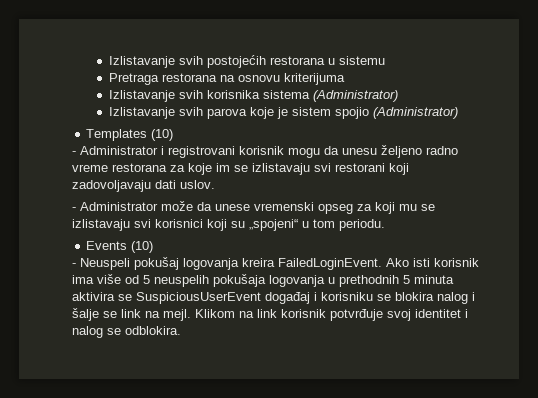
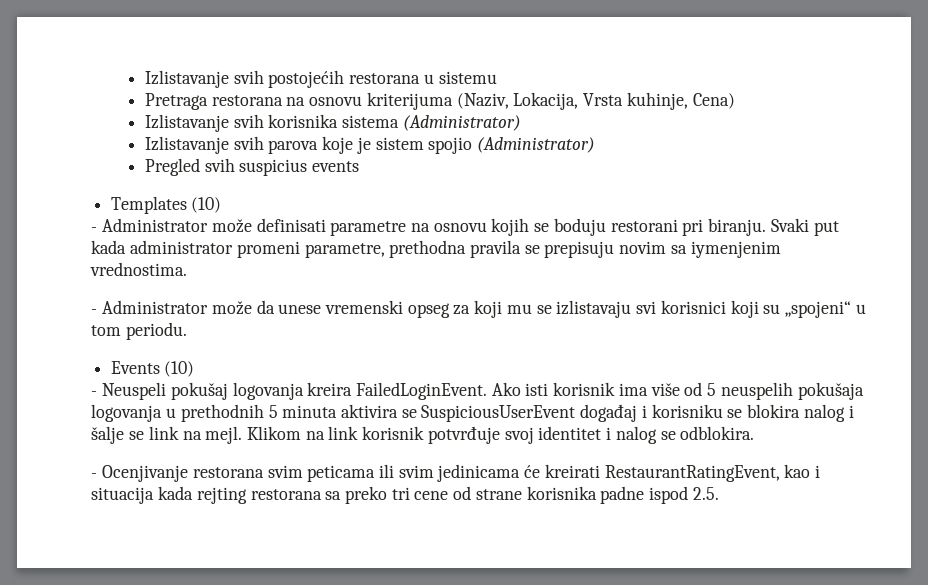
(345, 79) none -> [456,92,735,110] (Naziv, Lokacija, Vrsta kuhinje, Cena)
(458, 113) none -> [144,158,360,176] // Pregled svih suspicius events
[161,145,459,158] [72,163,410,175] [72,180,216,192] i registrovani korisnik mogu da unesu željeno radno vreme restorana za koje im se izlistavaju svi restorani koji zadovoljavaju dati uslov. -> [211,218,839,236] [91,240,781,258] [90,262,188,276] može definisati parametre na osnovu kojih se boduju restorani pri biranju. Svaki put kada administrator promeni parametre, prethodna pravila se prepisuju novim sa iymenjenim vrednostima.
(182, 330) none -> [91,464,821,482] [91,486,719,504] // - Ocenjivanje restorana svim peticama ili svim jedinicama će kreirati RestaurantRatingEvent, kao i situacija kada rejting restorana sa preko tri cene od strane korisnika padne ispod 2.5.

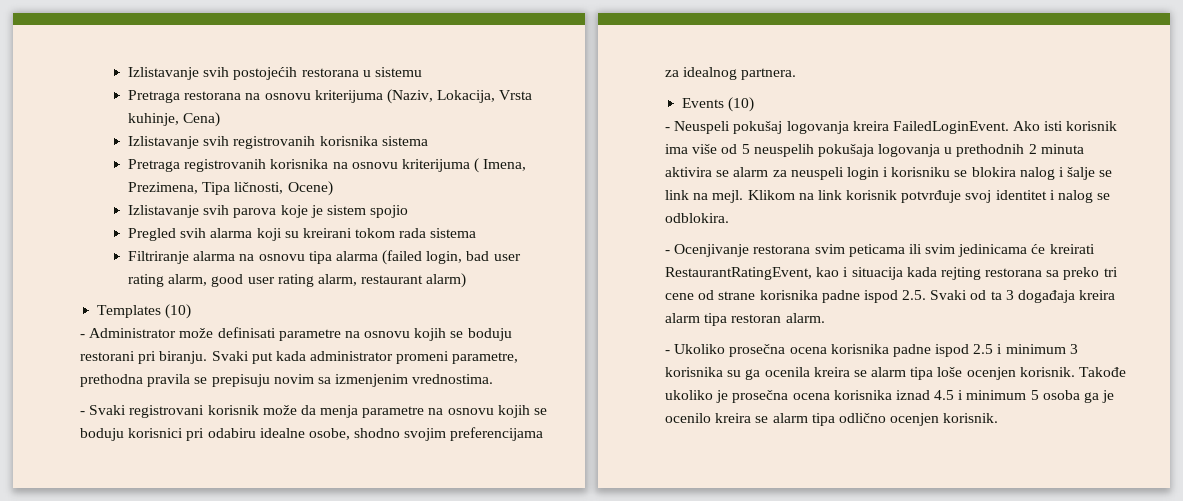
(264, 121) none -> [233,136,316,149] registrovanih
[402,115,521,131] (Administrator) -> [127,158,527,173] [127,181,333,196] // Pretraga registrovanih korisnika na osnovu kriterijuma ( Imena, Prezimena, Tipa ličnosti, Ocene)
[477,137,596,153] (Administrator) -> (409, 211) none
[239,159,360,176] suspicius events -> [210,228,477,241] [127,250,521,265] [127,273,467,288] alarma koji su kreirani tokom rada sistema // Filtriranje alarma na osnovu tipa alarma (failed login, bad user rating alarm, good user rating alarm, restaurant alarm)
[690,241,781,258] iymenjenim -> [335,374,409,387] izmenjenim
[102,300,866,318] [91,322,188,340] Administrator može da unese vremenski opseg za koji mu se izlistavaju svi korisnici koji su „spojeni“ u tom periodu. -> [89,405,547,418] [79,427,544,441] [664,67,797,80] Svaki registrovani korisnik može da menja parametre na osnovu kojih se boduju korisnici pri odabiru idealne osobe, shodno svojim preferencijama za idealnog partnera.
[268,405,278,418] 5 -> [1028,144,1037,154] 2
[421,404,638,422] SuspiciousUserEvent događaj -> [733,167,879,180] alarm za neuspeli login
(719, 493) none -> [930,290,1116,303] [664,313,825,326] [664,344,1078,357] [664,367,1126,380] [664,390,1115,403] [664,413,999,426] Svaki od ta 3 događaja kreira alarm tipa restoran alarm. // - Ukoliko prosečna ocena korisnika padne ispod 2.5 i minimum 3 korisnika su ga ocenila kreira se alarm tipa loše ocenjen korisnik. Takođe ukoliko je prosečna ocena korisnika iznad 4.5 i minimum 5 osoba ga je ocenilo kreira se alarm tipa odlično ocenjen korisnik.

